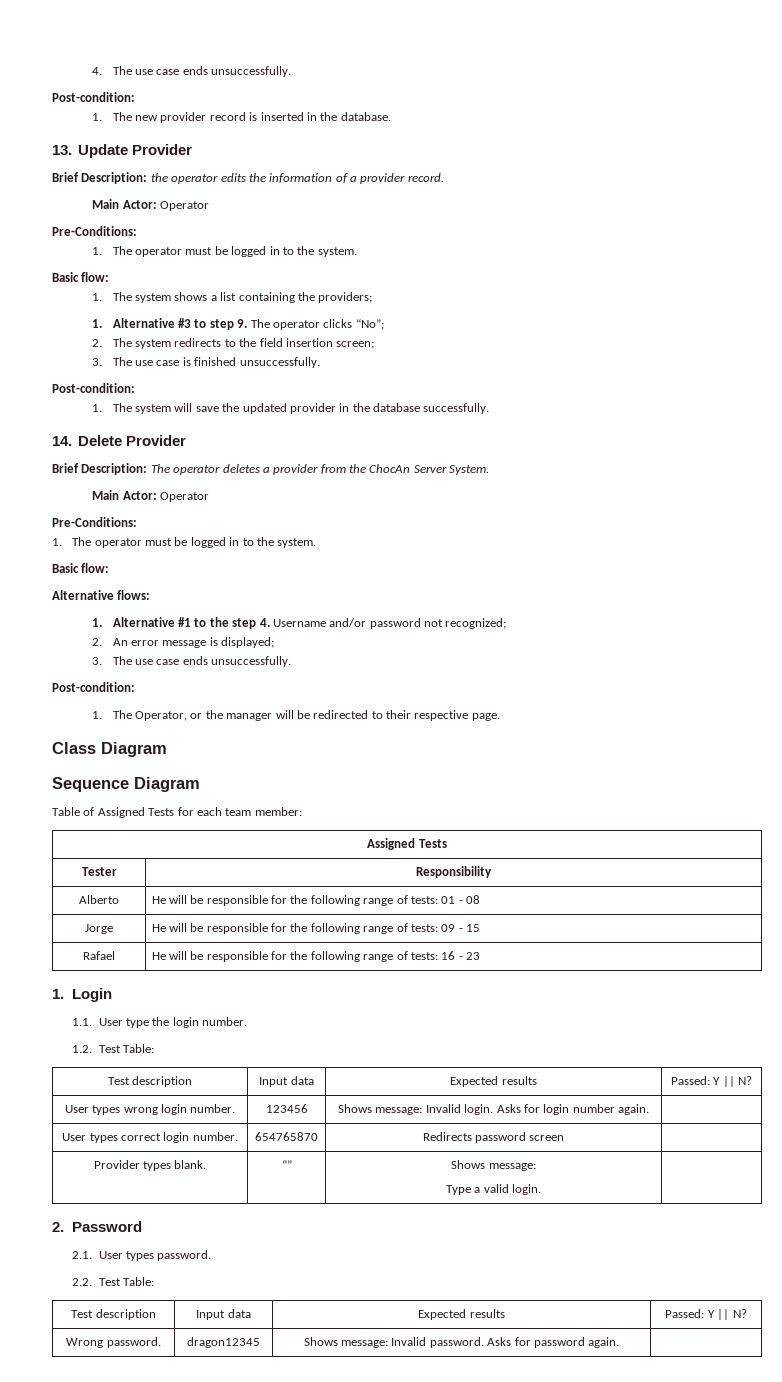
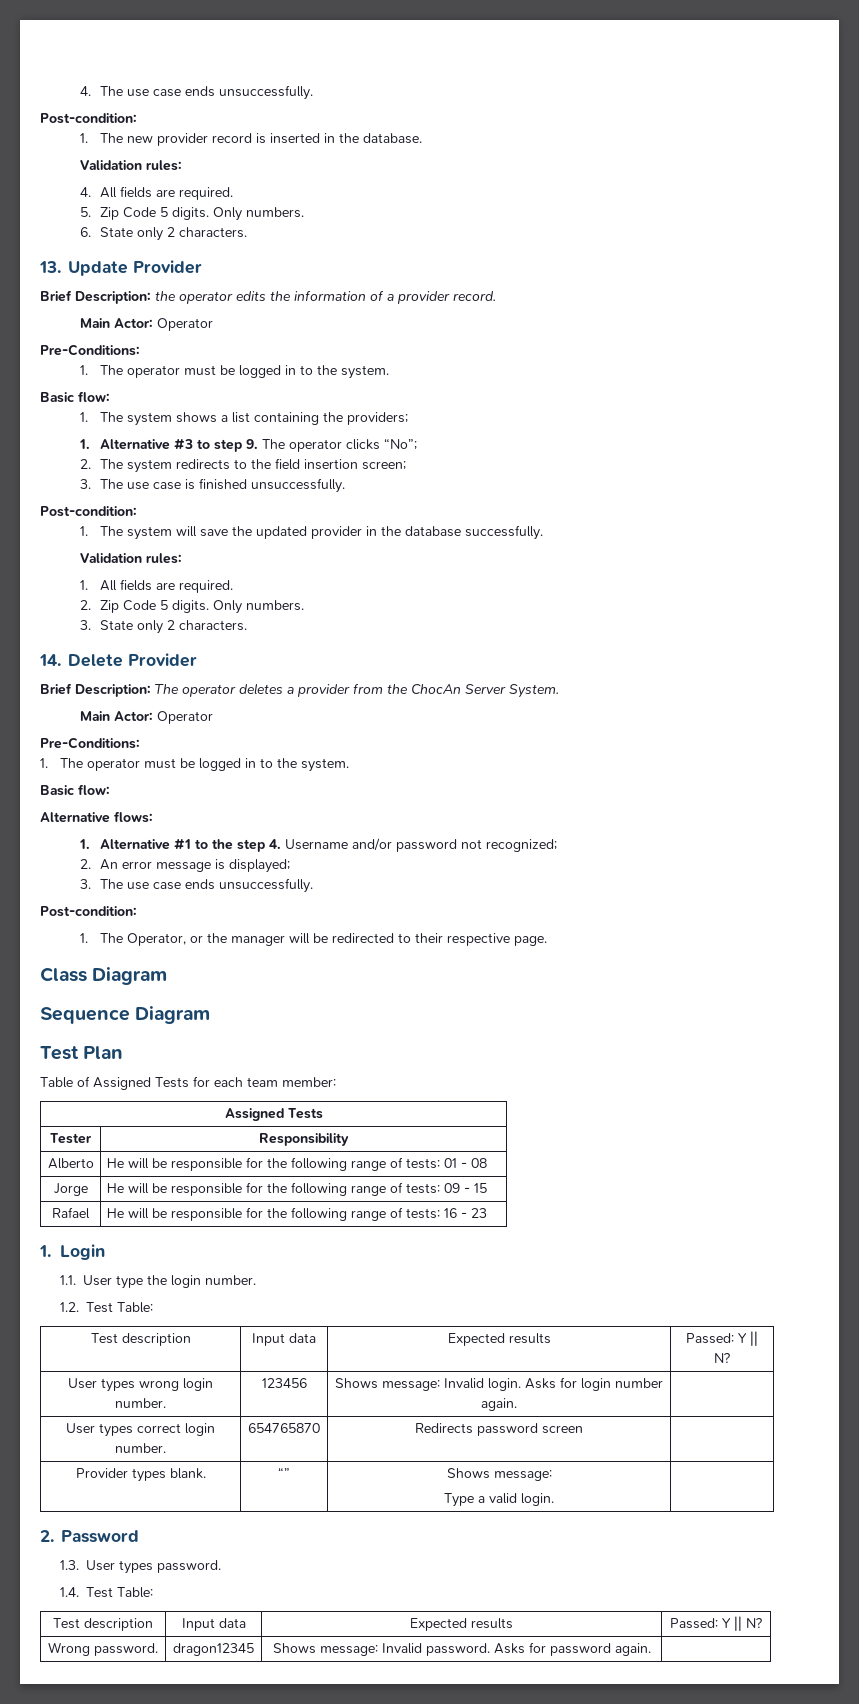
(391, 116) none -> [79,160,182,171] [79,186,233,200] [79,207,304,221] [79,227,247,241] // Validation rules: // 4. All fields are required. // 5. Zip Code 5 digits. Only numbers. // 6. State only 2 characters.
(490, 408) none -> [79,553,182,564] [79,579,233,593] [79,600,304,614] [79,620,247,634] // Validation rules: // 1. All fields are required. // 2. Zip Code 5 digits. Only numbers. // 3. State only 2 characters.
(200, 784) none -> [40,1046,124,1060] // Test Plan
[72,1251,93,1259] 2.1. -> [59,1560,79,1570] 1.3.
[72,1278,93,1286] 2.2. -> [59,1587,79,1597] 1.4.

